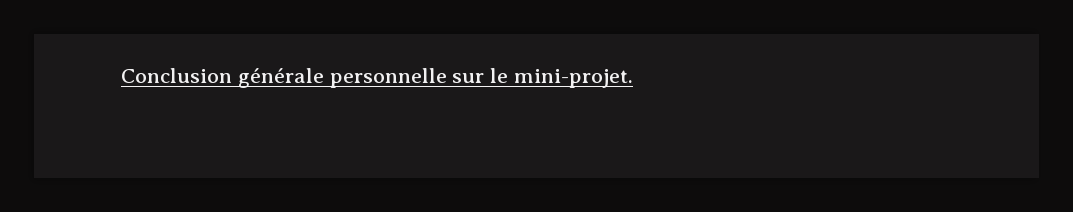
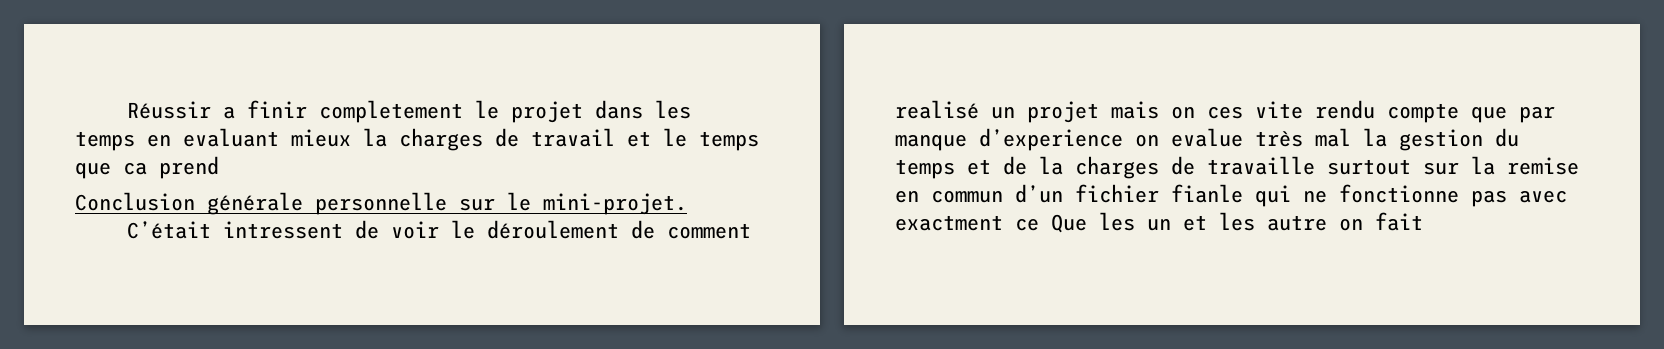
(121, 75) none -> [127,100,692,123] [75,128,759,151] [75,156,219,179] Réussir a finir completement le projet dans les temps en evaluant mieux la charges de travail et le temps que ca prend //
(634, 78) none -> [127,220,752,239] [895,100,1555,123] [895,128,1519,151] [895,156,1579,179] [895,184,1567,207] [895,212,1423,233] // C’était intressent de voir le déroulement de comment realisé un projet mais on ces vite rendu compte que par manque d’experience on evalue très mal la gestion du temps et de la charges de travaille surtout sur la remise en commun d’un fichier fianle qui ne fonctionne pas avec exactment ce Que les un et les autre on fait

